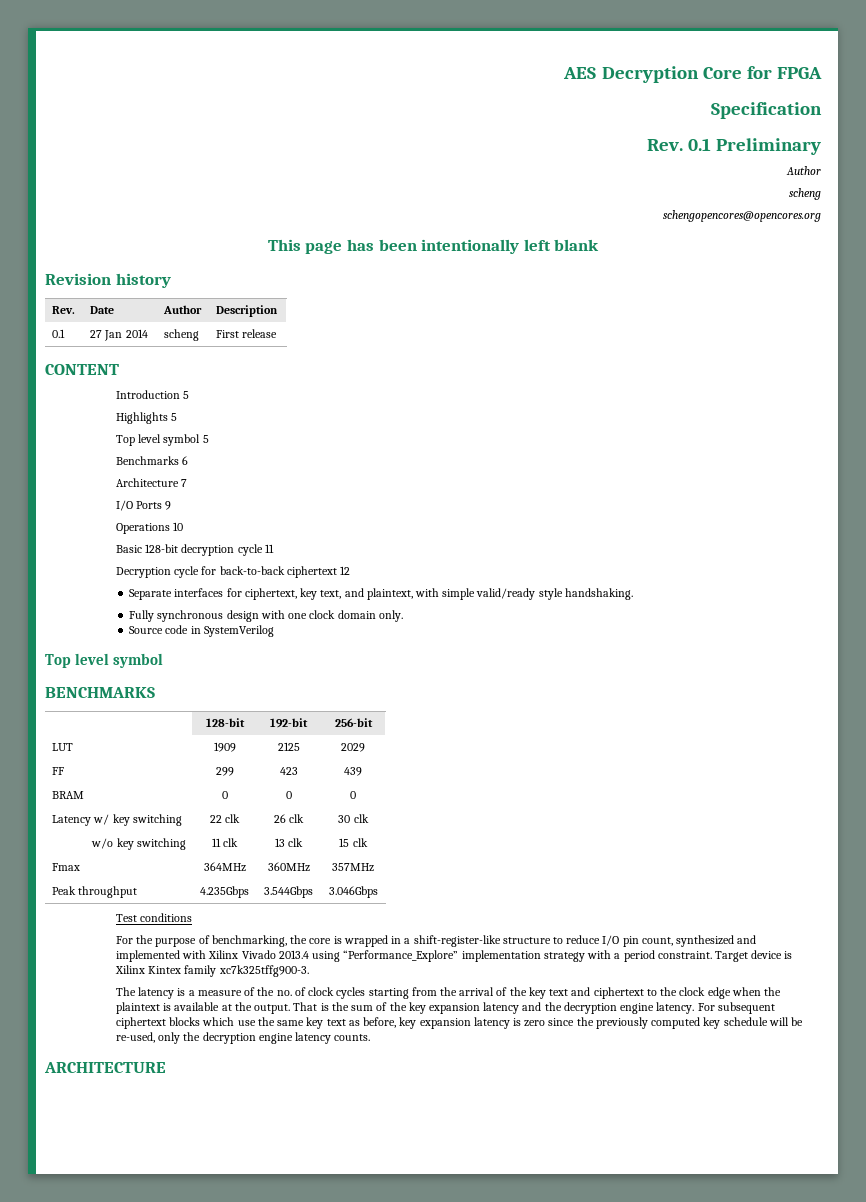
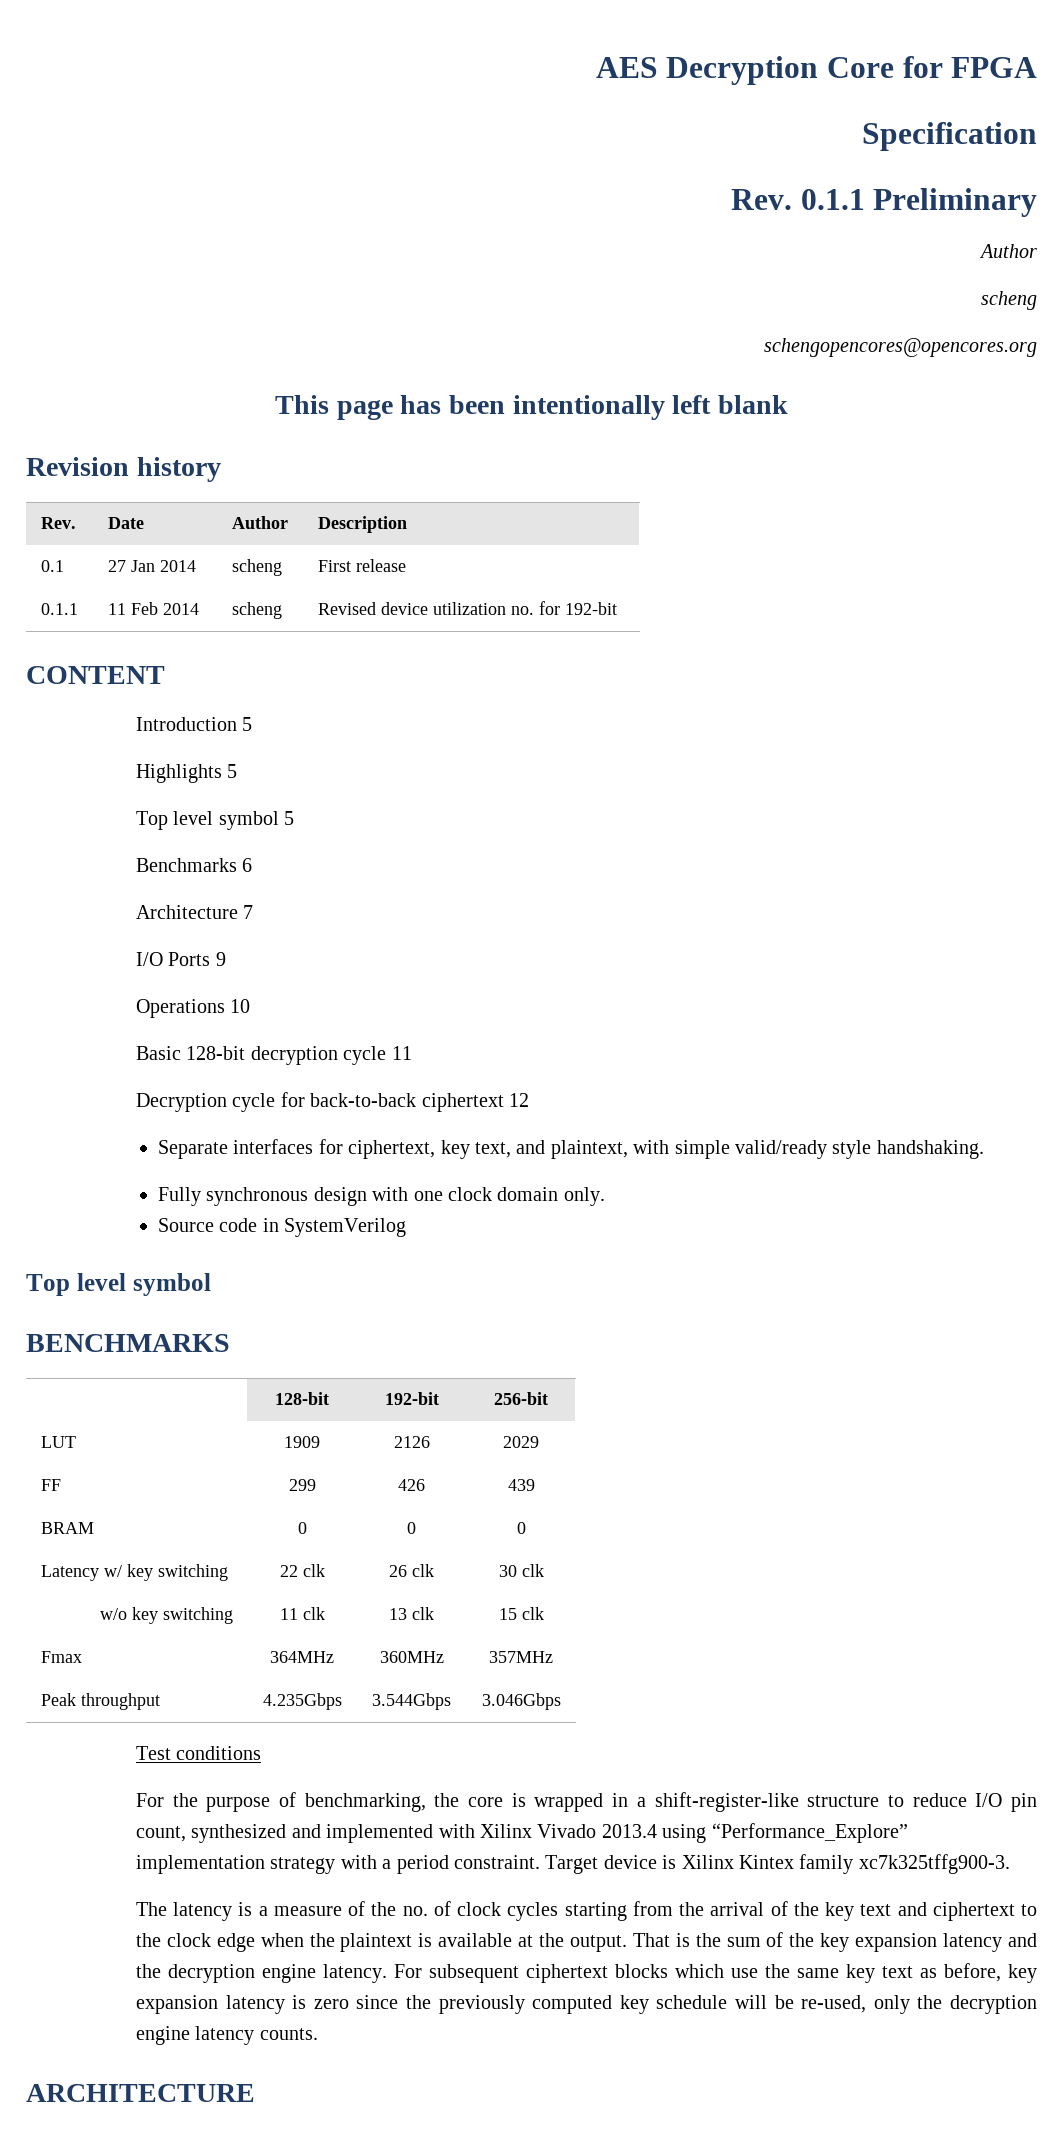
[687,138,711,151] 0.1 -> [800,189,865,210] 0.1.1
(278, 333) none -> [40,603,78,615] [107,602,199,615] [231,602,282,619] [317,601,617,615] // 0.1.1 | 11 Feb 2014 | scheng | Revised device utilization no. for 192-bit
[277,742,300,751] 2125 -> [393,1436,430,1448] 2126
[279,767,298,775] 423 -> [398,1479,425,1491] 426

